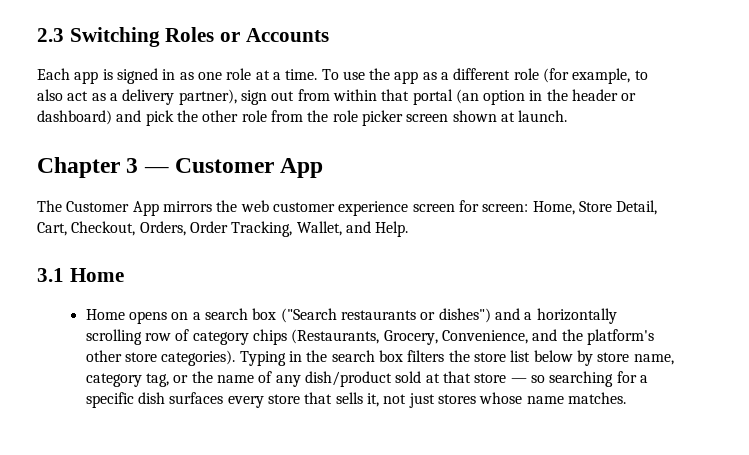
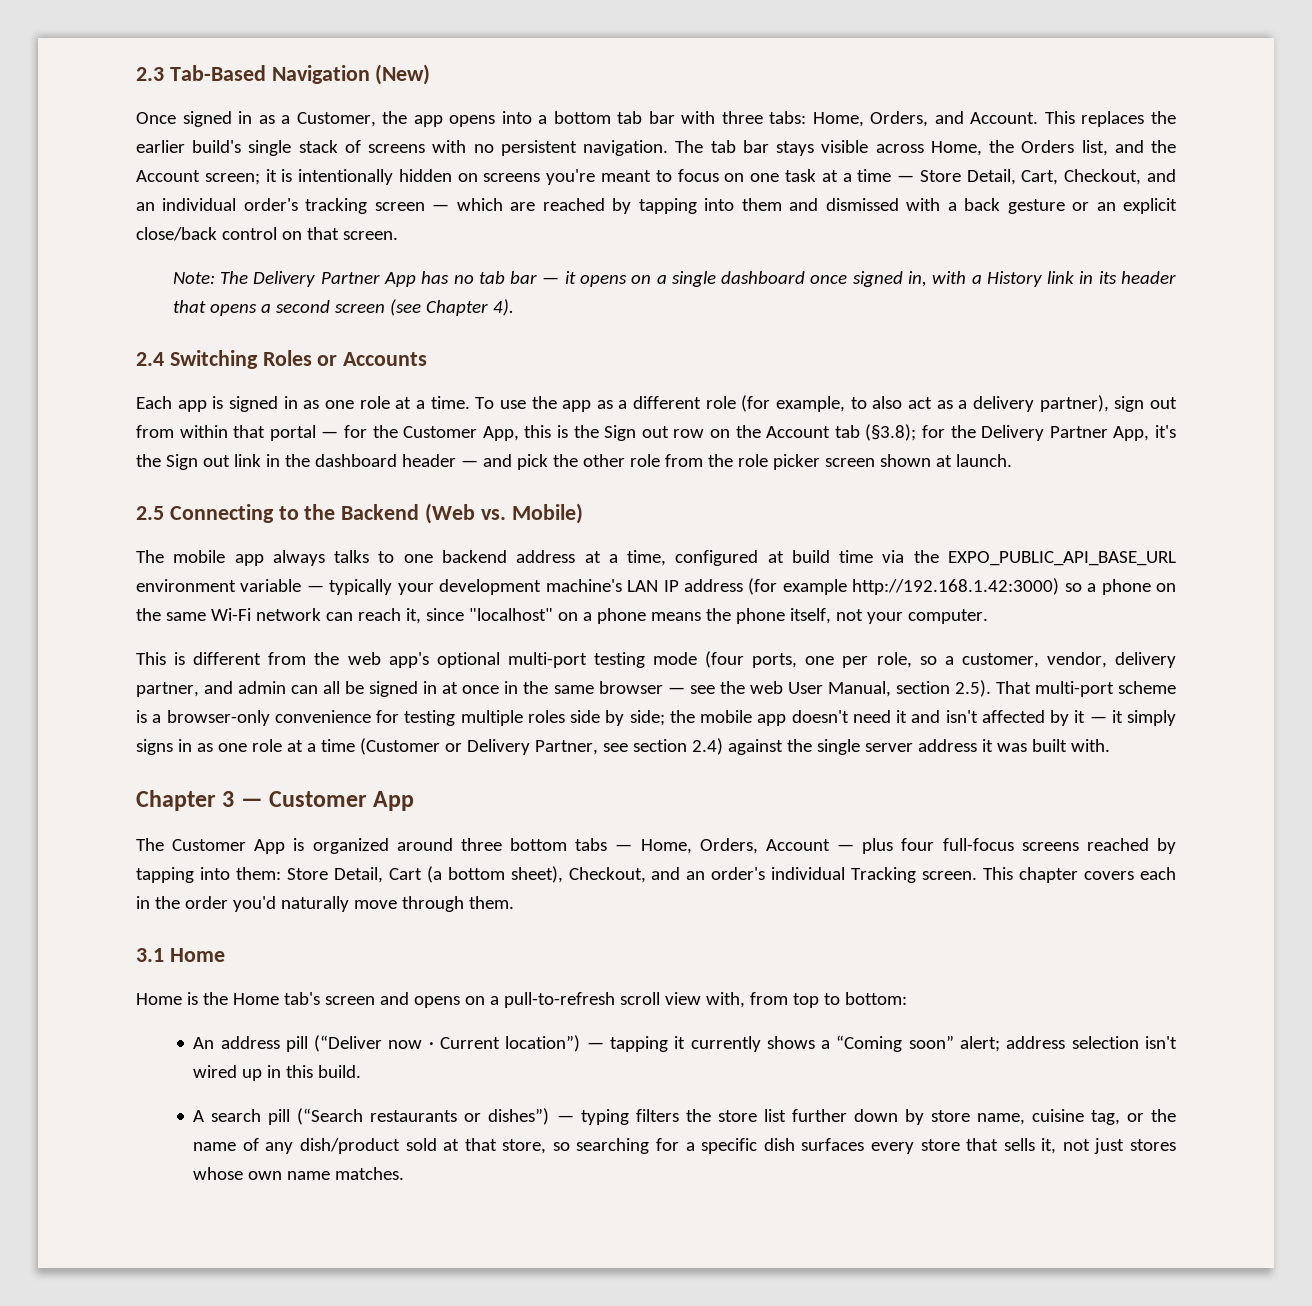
(64, 35) none -> [169,64,431,85] [136,111,1176,127] [136,140,1176,156] [136,169,1176,185] [136,198,1177,214] [136,227,398,241] [172,271,1176,287] [172,299,514,316] [136,352,164,366] Tab-Based Navigation (New) // Once signed in as a Customer, the app opens into a bottom tab bar with three tabs: Home, Orders, and Account. This replaces the earlier build's single stack of screens with no persistent navigation. The tab bar stays visible across Home, the Orders list, and the Account screen; it is intentionally hidden on screens you're meant to focus on one task at a time — Store Detail, Cart, Checkout, and an individual order's tracking screen — which are reached by tapping into them and dismissed with a back gesture or an explicit close/back control on that screen. // Note: The Delivery Partner App has no tab bar — it opens on a single dashboard once signed in, with a History link in its header that opens a second screen (see Chapter 4). // 2.4
[455,89,637,105] [37,110,112,125] (an option in the header or dashboard) -> [321,424,1177,441] [136,454,478,470] — for the Customer App, this is the Sign out row on the Account tab (§3.8); for the Delivery Partner App, it's the Sign out link in the dashboard header —
(568, 116) none -> [136,503,583,524] [136,550,1177,566] [136,578,1176,595] [136,608,988,624] [136,651,1177,668] [136,680,1176,697] [136,710,1176,726] [136,738,1110,755] // 2.5 Connecting to the Backend (Web vs. Mobile) // The mobile app always talks to one backend address at a time, configured at build time via the EXPO_PUBLIC_API_BASE_URL environment variable — typically your development machine's LAN IP address (for example http://192.168.1.42:3000) so a phone on the same Wi-Fi network can reach it, since "localhost" on a phone means the phone itself, not your computer. // This is different from the web app's optional multi-port testing mode (four ports, one per role, so a customer, vendor, delivery partner, and admin can all be signed in at once in the same browser — see the web User Manual, section 2.5). That multi-port scheme is a browser-only convenience for testing multiple roles side by side; the mobile app doesn't need it and isn't affected by it — it simply signs in as one role at a time (Customer or Delivery Partner, see section 2.4) against the single server address it was built with.
[162,200,658,216] [37,221,409,237] [37,268,124,282] [85,308,617,324] [85,329,655,345] [85,350,404,366] mirrors the web customer experience screen for screen: Home, Store Detail, Cart, Checkout, Orders, Order Tracking, Wallet, and Help. // 3.1 Home // Home opens on a search box ("Search restaurants or dishes") and a horizontally scrolling row of category chips (Restaurants, Grocery, Convenience, and the platform's other store categories). Typing in the search box -> [293,838,1176,854] [136,866,1176,883] [136,896,514,912] [136,948,225,962] [136,992,907,1008] [193,1035,1177,1052] [193,1065,362,1081] [193,1108,629,1125] is organized around three bottom tabs — Home, Orders, Account — plus four full-focus screens reached by tapping into them: Store Detail, Cart (a bottom sheet), Checkout, and an order's individual Tracking screen. This chapter covers each in the order you'd naturally move through them. // 3.1 Home // Home is the Home tab's screen and opens on a pull-to-refresh scroll view with, from top to bottom: // An address pill (“Deliver now · Current location”) — tapping it currently shows a “Coming soon” alert; address selection isn't wired up in this build. // A search pill (“Search restaurants or dishes”) — typing
[533,350,573,362] below -> [791,1109,898,1122] further down
[85,373,142,387] category -> [1031,1109,1084,1122] cuisine
[474,373,527,383] store — -> [502,1139,547,1154] store,
(523, 398) none -> [248,1171,283,1180] own

